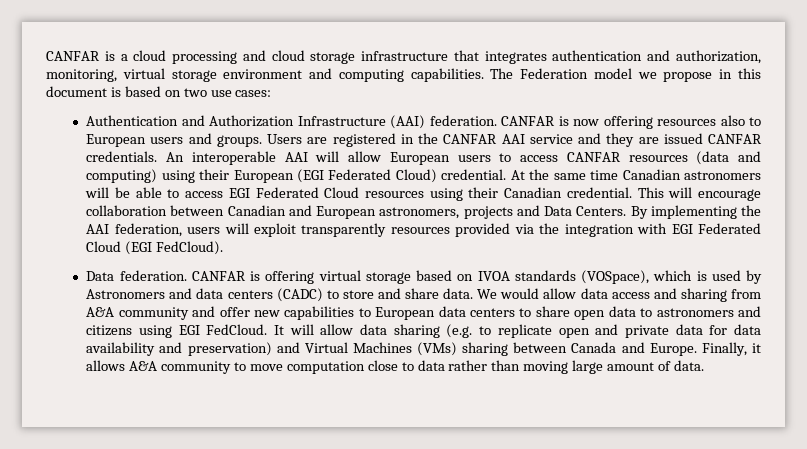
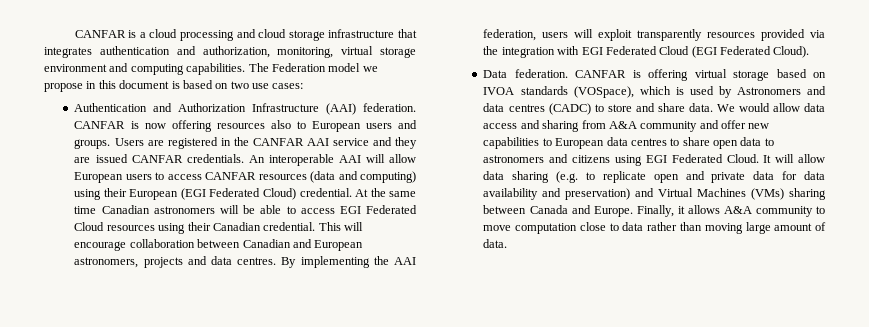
[544,206,627,216] Data Centers. -> [211,256,277,265] data centres.
[156,241,224,255] FedCloud). -> [720,46,810,58] Federated Cloud).
[227,290,273,299] centers -> [508,104,545,112] centres
[470,308,516,317] centers -> [630,138,667,146] centres
[206,324,268,335] FedCloud. -> [671,154,759,163] Federated Cloud.

